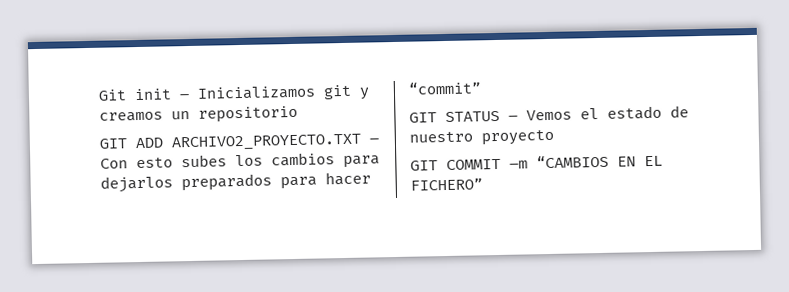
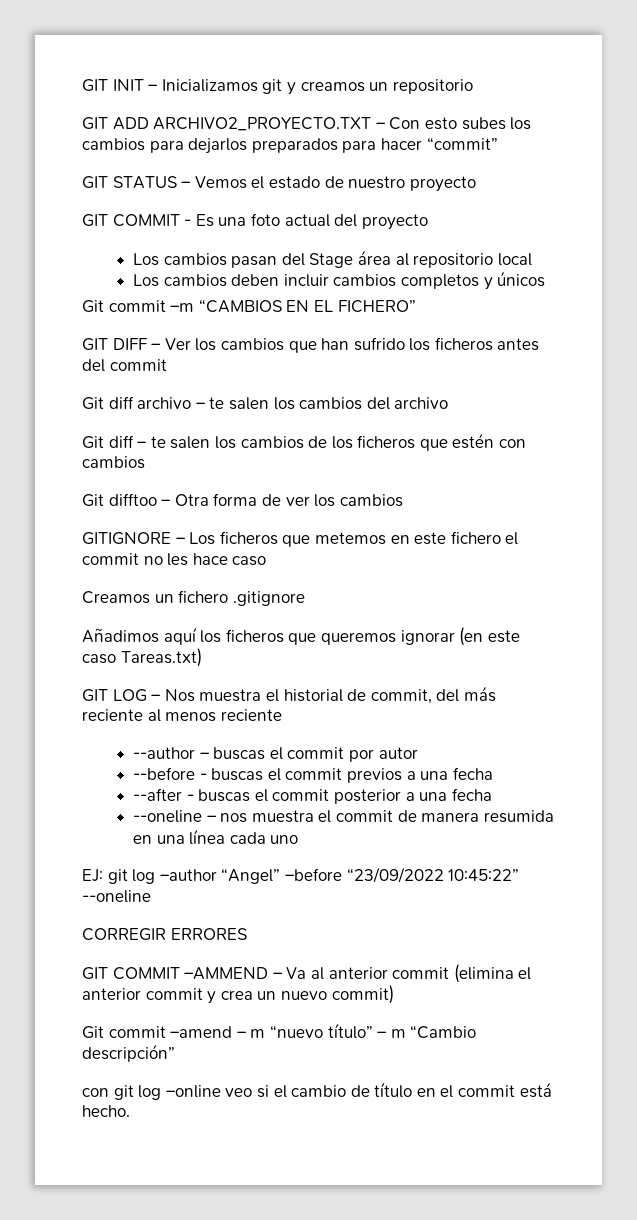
[98,88,172,101] Git init -> [82,79,144,92] GIT INIT
(501, 164) none -> [184,213,428,230] [133,250,532,268] [133,271,546,290] [82,300,166,313] - Es una foto actual del proyecto // Los cambios pasan del Stage área al repositorio local // Los cambios deben incluir cambios completos y únicos // Git commit
(483, 184) none -> [82,337,540,353] [82,359,167,372] [82,396,449,410] [82,433,527,451] [82,456,145,469] [82,493,403,507] [82,531,519,547] [82,553,267,566] [82,590,305,606] [82,627,520,646] [82,648,202,667] [82,686,496,704] [82,709,282,722] [133,747,418,762] [133,767,493,783] [133,788,492,804] [133,810,554,823] [133,829,299,845] [82,867,520,884] [82,890,151,903] [82,928,247,941] [82,964,532,983] [82,985,394,1004] [82,1023,477,1039] [82,1044,175,1062] [82,1082,552,1100] [82,1105,130,1117] // GIT DIFF – Ver los cambios que han sufrido los ficheros antes del commit // Git diff archivo – te salen los cambios del archivo // Git diff – te salen los cambios de los ficheros que estén con cambios // Git difftoo – Otra forma de ver los cambios // GITIGNORE – Los ficheros que metemos en este fichero el commit no les hace caso // Creamos un fichero .gitignore // Añadimos aquí los ficheros que queremos ignorar (en este caso Tareas.txt) // GIT LOG – Nos muestra el historial de commit, del más reciente al menos reciente // --author – buscas el commit por autor // --before - buscas el commit previos a una fecha // --after - buscas el commit posterior a una fecha // --oneline – nos muestra el commit de manera resumida en una línea cada uno // EJ: git log –author “Angel” –before “23/09/2022 10:45:22” --oneline // CORREGIR ERRORES // GIT COMMIT –AMMEND – Va al anterior commit (elimina el anterior commit y crea un nuevo commit) // Git commit –amend – m “nuevo título” – m “Cambio descripción” // con git log –online veo si el cambio de título en el commit está hecho.

